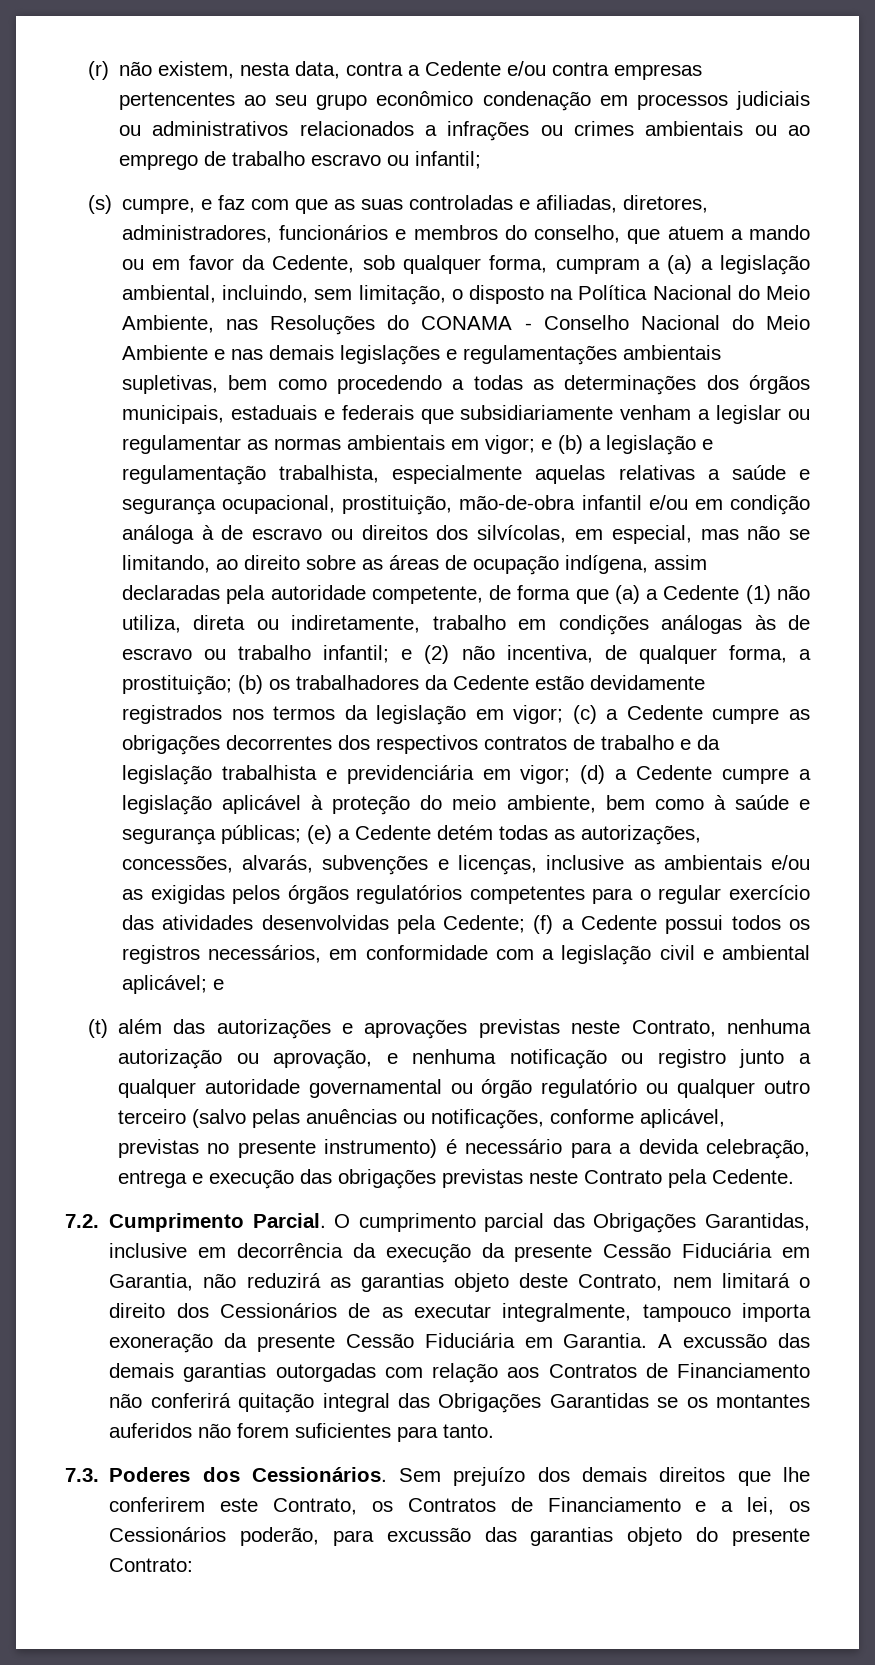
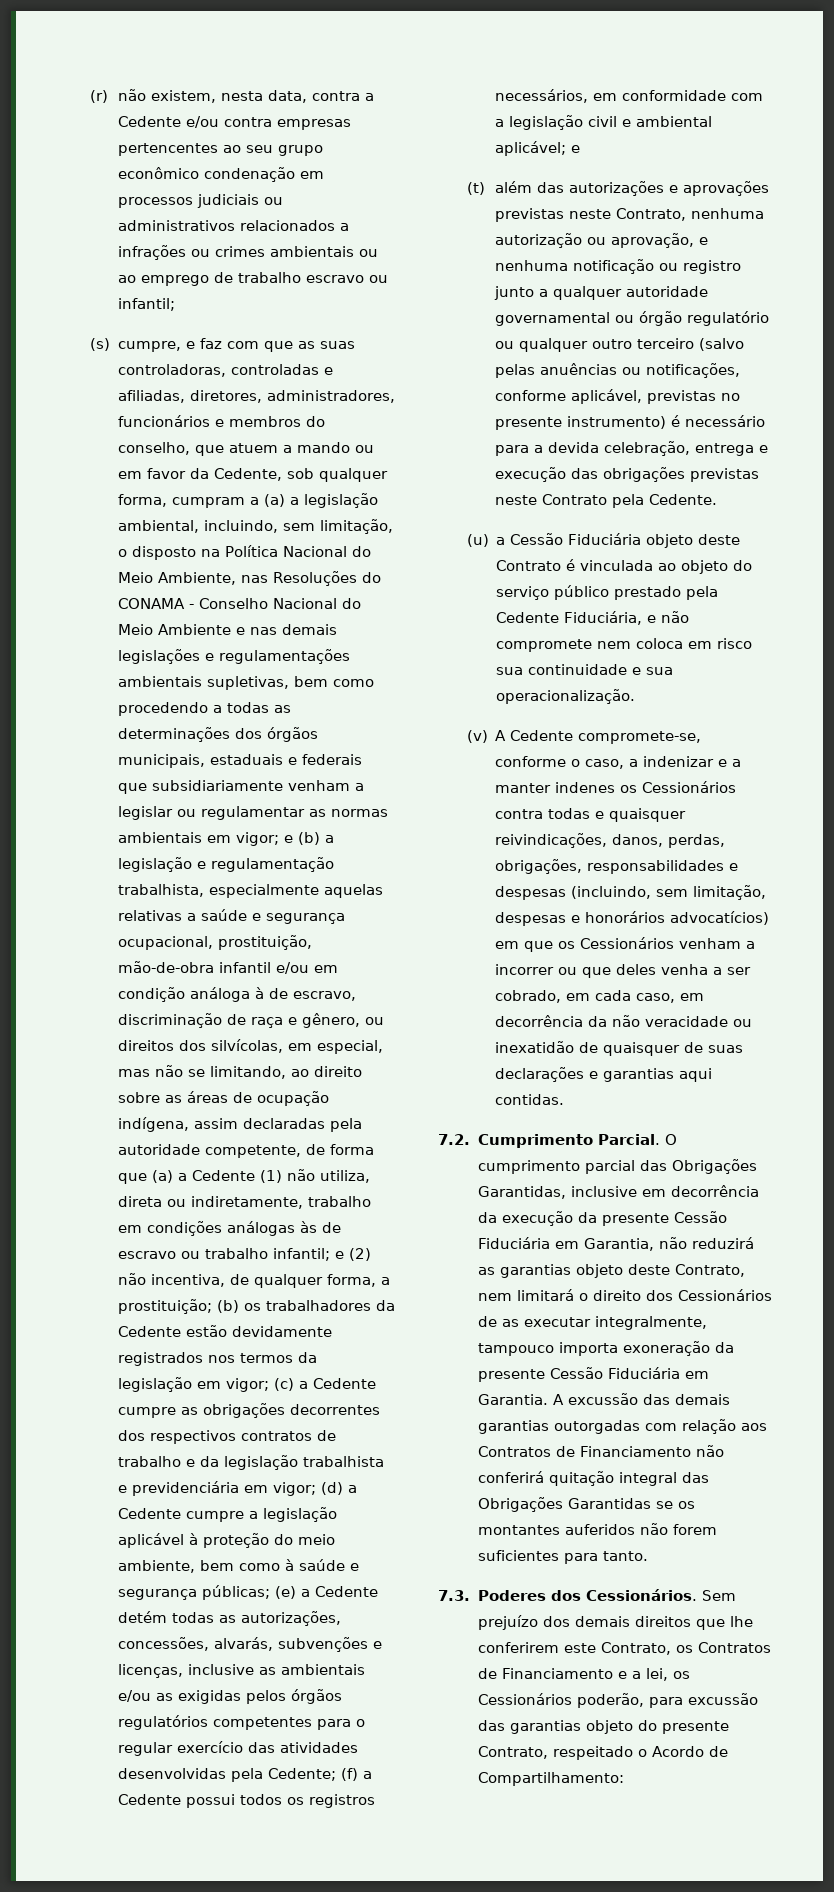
(403, 204) none -> [118,364,227,377] controladoras,
[252,528,323,540] escravo -> [293,991,357,1001] [118,1013,361,1028] escravo, discriminação de raça e gênero,
(794, 1176) none -> [466,533,741,548] [496,559,753,574] [496,585,719,600] [496,611,690,625] [496,638,753,652] [496,664,674,675] [496,689,636,704] [466,730,702,744] [495,756,742,769] [495,781,737,793] [495,808,687,822] [495,833,726,848] [495,859,739,874] [495,885,767,900] [495,911,770,926] [495,937,756,952] [495,964,752,978] [495,990,705,1003] [495,1015,753,1027] [495,1041,744,1056] [495,1067,713,1082] [495,1094,565,1105] // (u) a Cessão Fiduciária objeto deste Contrato é vinculada ao objeto do serviço público prestado pela Cedente Fiduciária, e não compromete nem coloca em risco sua continuidade e sua operacionalização. // (v) A Cedente compromete-se, conforme o caso, a indenizar e a manter indenes os Cessionários contra todas e quaisquer reivindicações, danos, perdas, obrigações, responsabilidades e despesas (incluindo, sem limitação, despesas e honorários advocatícios) em que os Cessionários venham a incorrer ou que deles venha a ser cobrado, em cada caso, em decorrência da não veracidade ou inexatidão de quaisquer de suas declarações e garantias aqui contidas.
[109,1558,194,1572] Contrato: -> [477,1746,728,1760] [477,1772,624,1786] Contrato, respeitado o Acordo de Compartilhamento:

